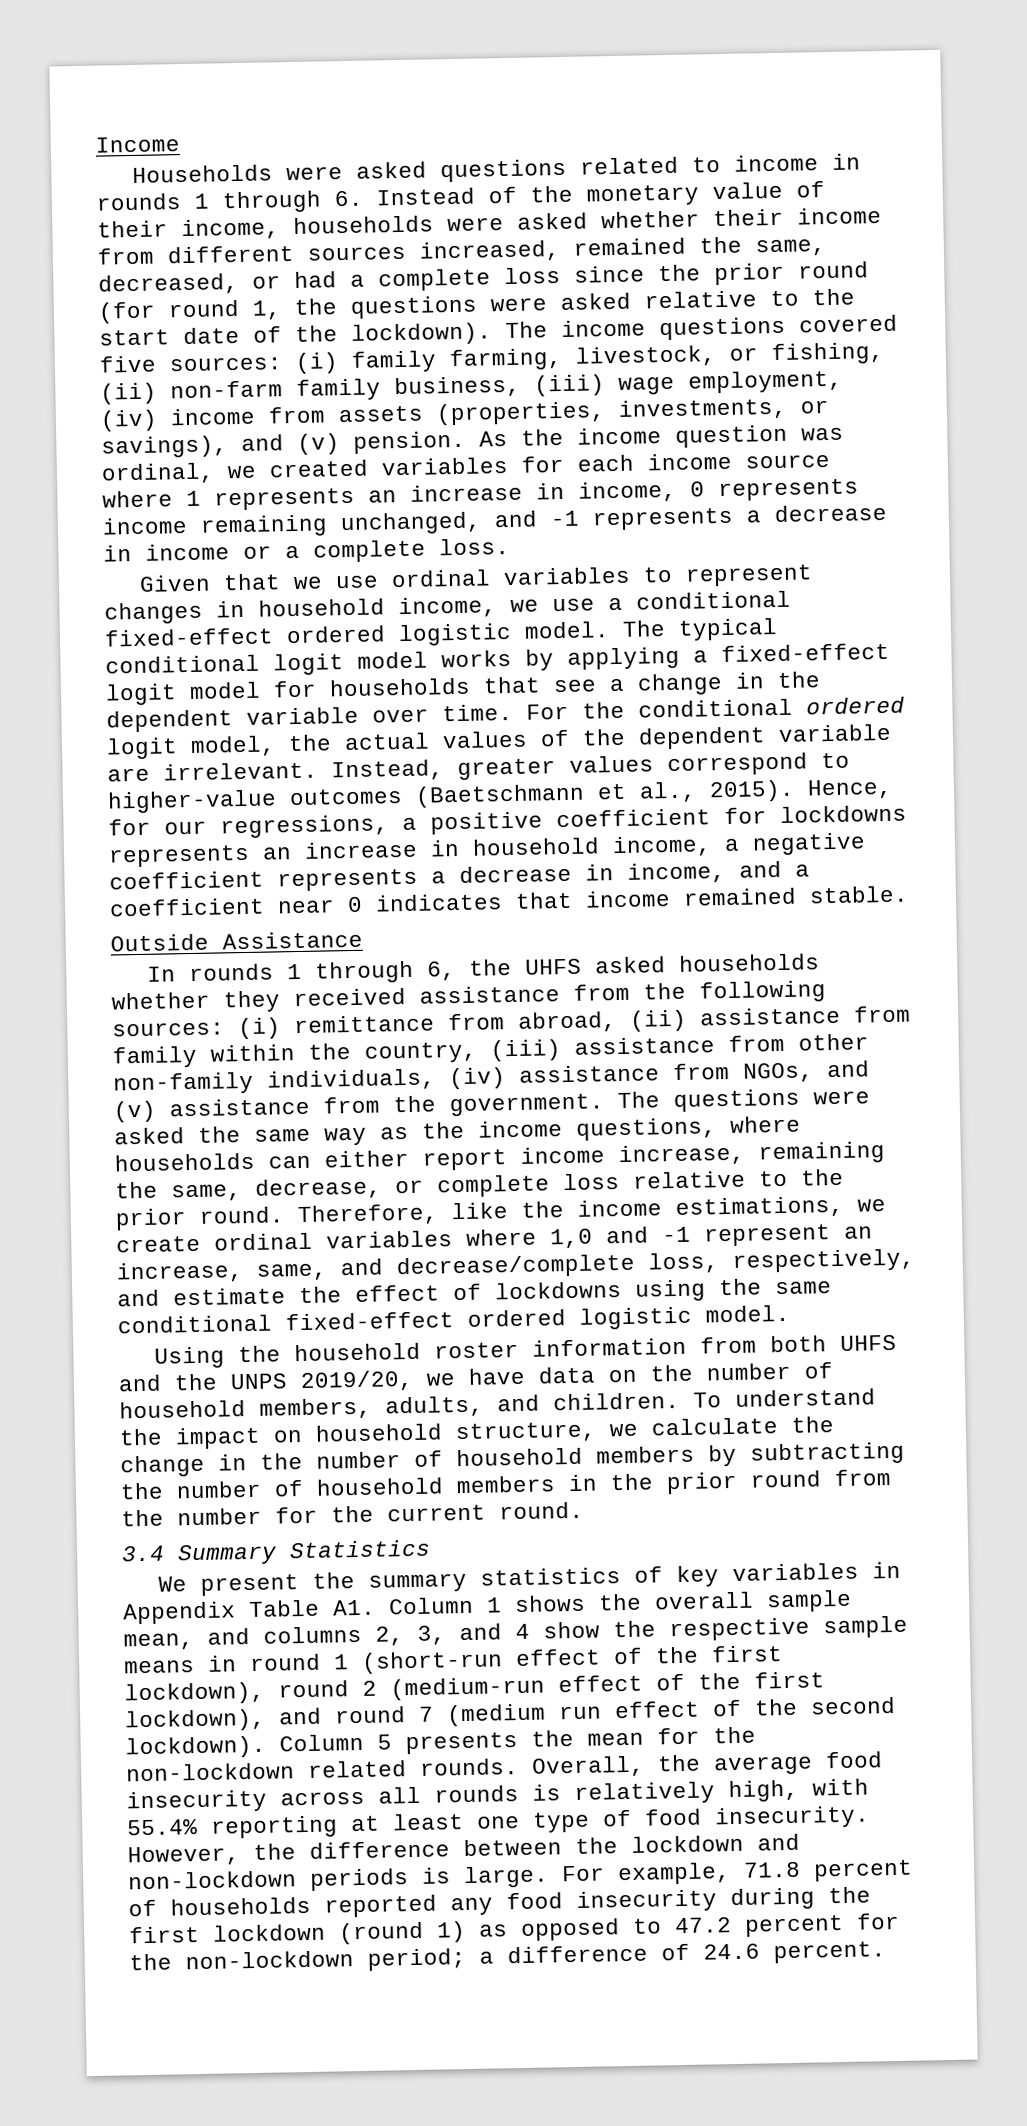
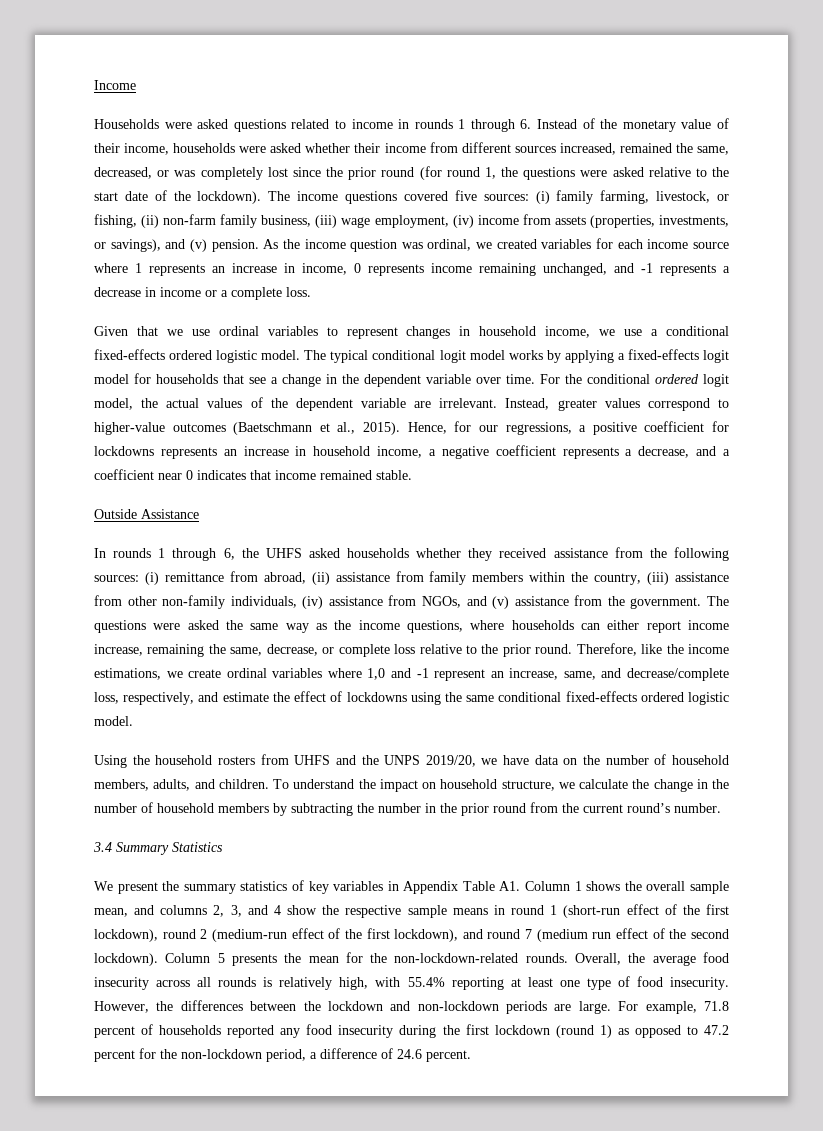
[294,266,561,292] had a complete loss -> [174,167,288,180] was completely lost
[104,627,274,647] fixed-effect -> [94,349,165,360] fixed-effects
[721,642,890,663] fixed-effect -> [627,349,699,360] fixed-effects
[459,862,726,884] decrease in income, -> [638,446,690,458] decrease,
(198, 1057) none -> [472,572,524,582] members
[285,1311,454,1331] fixed-effect -> [565,691,637,702] fixed-effects
[433,1335,827,1359] roster information from both -> [217,754,289,765] rosters from
[274,1475,556,1497] of household members -> (421, 808) none
[177,1501,584,1526] number for the current round. -> [583,803,721,813] current round’s number.
[126,1760,407,1782] non-lockdown related -> [394,953,519,963] non-lockdown-related
[309,1840,450,1859] difference -> [180,1000,243,1011] differences
[422,1867,451,1884] is -> [554,1004,572,1011] are
[367,1948,466,1971] period; -> [266,1049,306,1062] period,

